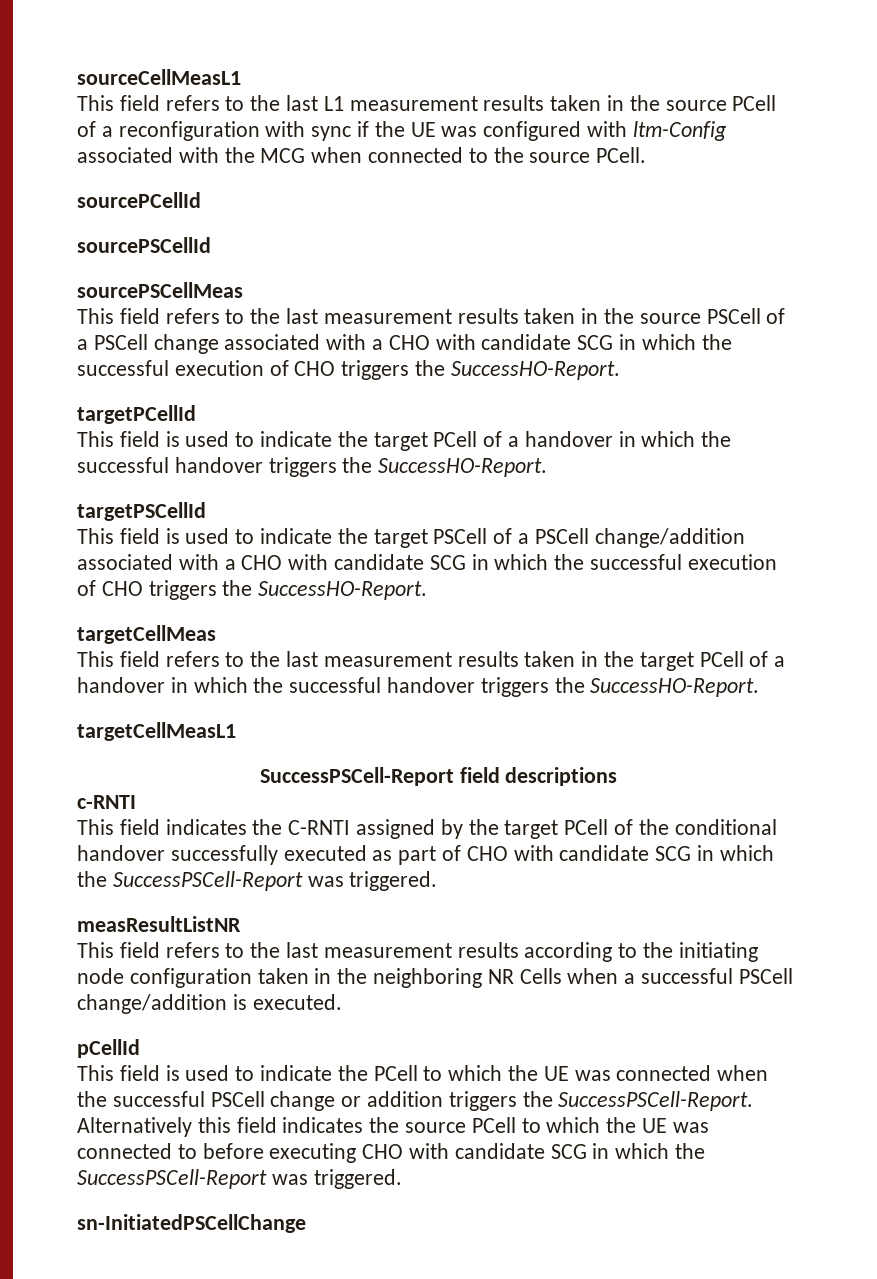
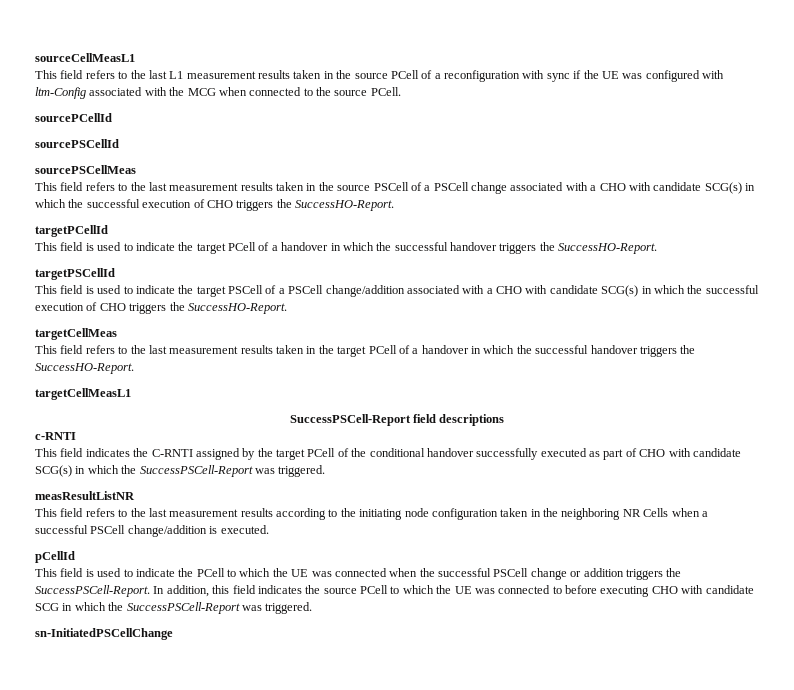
[577,335,614,350] SCG -> [704,182,742,194] SCG(s)
[429,555,466,570] SCG -> [601,285,639,297] SCG(s)
[655,846,692,861] SCG -> [35,465,72,477] SCG(s)
[77,1117,192,1137] Alternatively -> [153,585,209,597] In addition,

